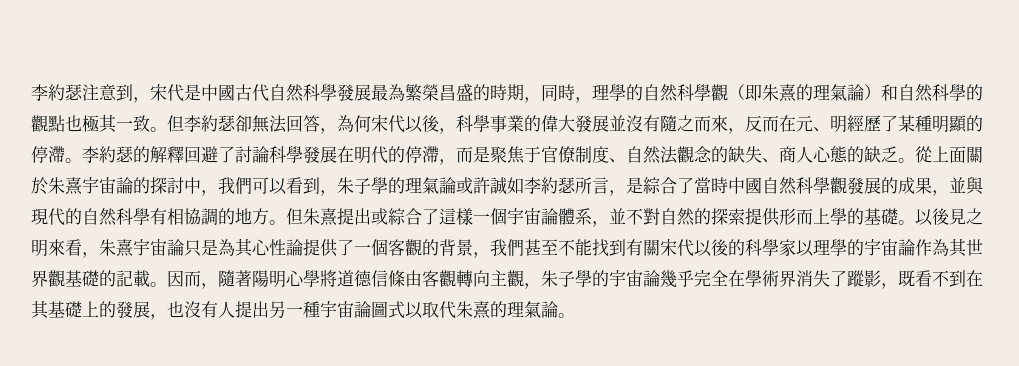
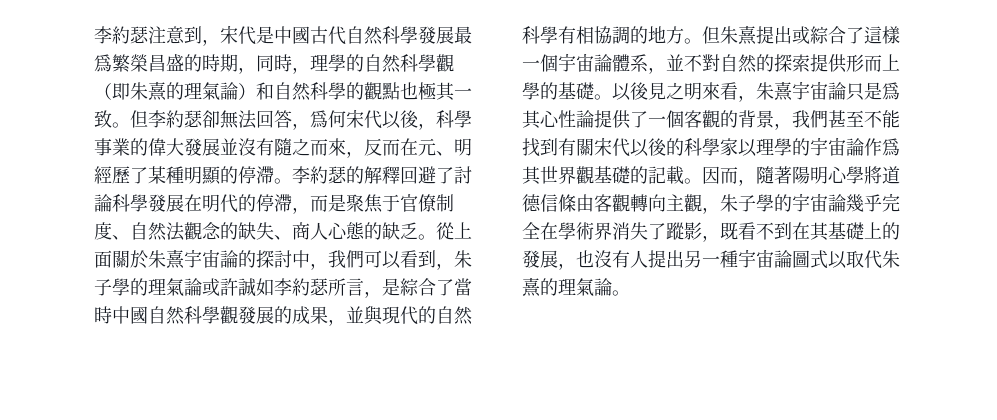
[388,84,405,101] 為 -> [94,54,112,72] 爲
[337,115,354,132] 為 -> [310,110,328,128] 爲
[218,239,235,256] 為 -> [882,82,900,100] 爲
[932,239,949,256] 為 -> [882,138,900,156] 爲

